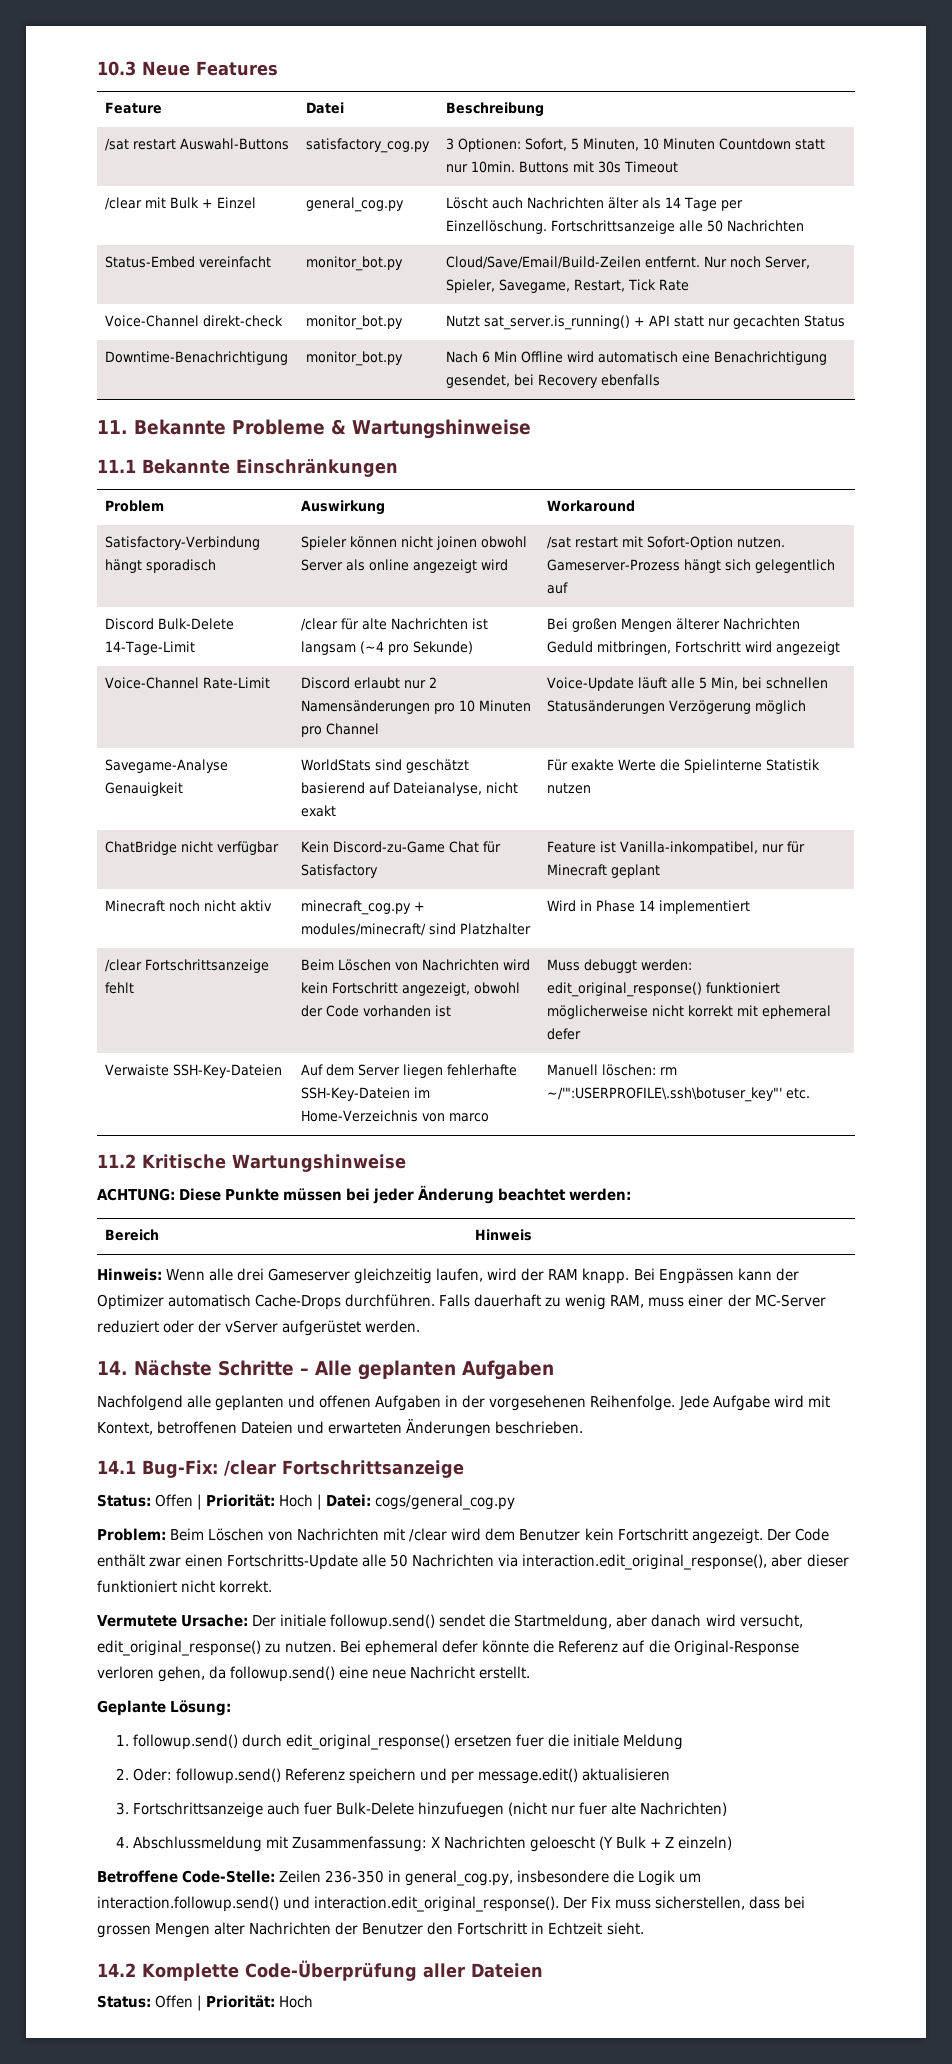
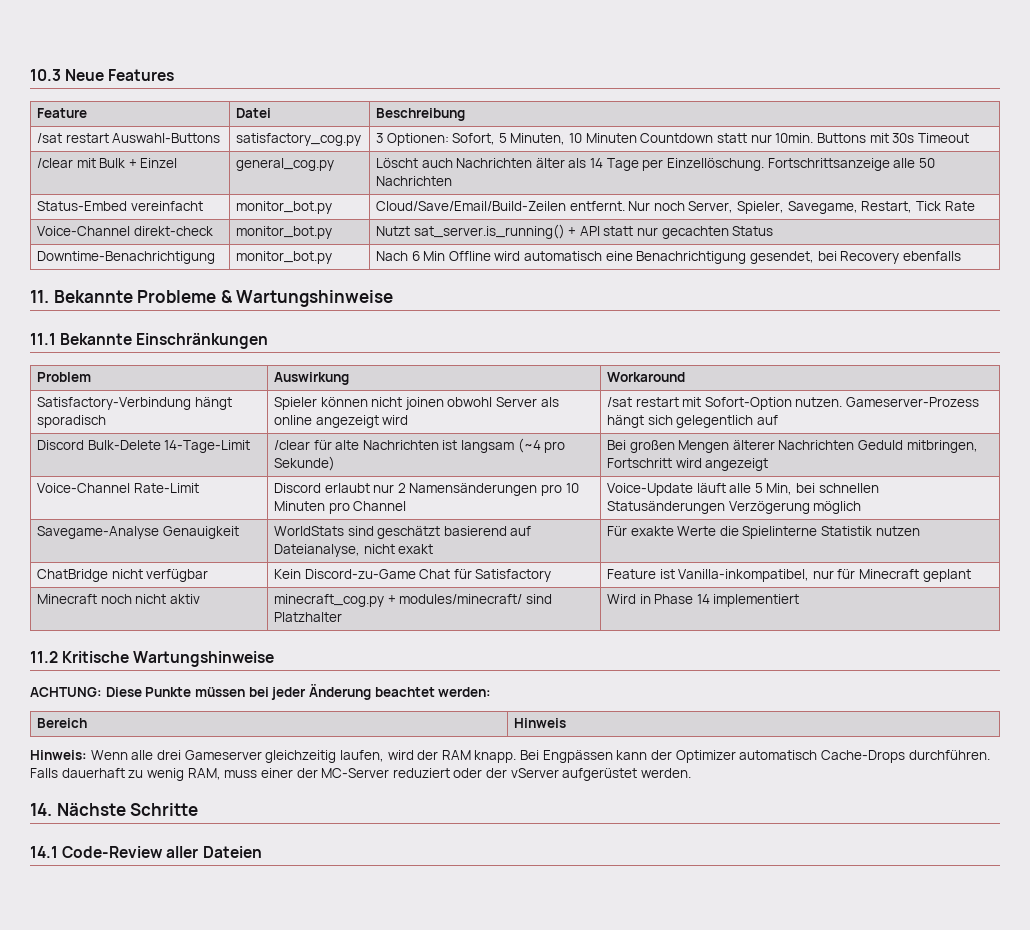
[105,959,270,973] [105,982,135,994] [301,959,531,971] [301,982,521,996] [301,1005,452,1017] [547,959,693,973] [547,982,781,997] [547,1005,832,1019] [547,1028,582,1040] [105,1064,283,1078] [301,1064,518,1078] [301,1087,431,1101] [301,1110,490,1122] [547,1064,678,1076] [547,1087,811,1102] // /clear Fortschrittsanzeige fehlt | Beim Löschen von Nachrichten wird kein Fortschritt angezeigt, obwohl der Code vorhanden ist | Muss debuggt werden: edit_original_response() funktioniert möglicherweise nicht korrekt mit ephemeral defer // Verwaiste SSH-Key-Dateien | Auf dem Server liegen fehlerhafte SSH-Key-Dateien im Home-Verzeichnis von marco | Manuell löschen: rm ~/'":USERPROFILE\.ssh\botuser_key"' etc. -> (800, 600) none
[300,1360,554,1380] [97,1395,830,1411] [97,1419,584,1437] [97,1460,464,1478] [97,1494,516,1510] [97,1528,829,1544] [97,1554,849,1570] [97,1580,273,1593] [97,1614,803,1630] [97,1640,799,1656] [97,1666,531,1682] [97,1700,232,1716] [115,1734,684,1750] [115,1768,671,1784] [115,1802,728,1818] [115,1836,733,1852] [97,1870,702,1886] [97,1896,806,1912] [97,1922,644,1938] [97,1960,543,1981] [97,1995,314,2011] – Alle geplanten Aufgaben // Nachfolgend alle geplanten und offenen Aufgaben in der vorgesehenen Reihenfolge. Jede Aufgabe wird mit Kontext, betroffenen Dateien und erwarteten Änderungen beschrieben. // 14.1 Bug-Fix: /clear Fortschrittsanzeige // Status: Offen | Priorität: Hoch | Datei: cogs/general_cog.py // Problem: Beim Löschen von Nachrichten mit /clear wird dem Benutzer kein Fortschritt angezeigt. Der Code enthält zwar einen Fortschritts-Update alle 50 Nachrichten via interaction.edit_original_response(), aber dieser funktioniert nicht korrekt. // Vermutete Ursache: Der initiale followup.send() sendet die Startmeldung, aber danach wird versucht, edit_original_response() zu nutzen. Bei ephemeral defer könnte die Referenz auf die Original-Response verloren gehen, da followup.send() eine neue Nachricht erstellt. // Geplante Lösung: // 1. followup.send() durch edit_original_response() ersetzen fuer die initiale Meldung // 2. Oder: followup.send() Referenz speichern und per message.edit() aktualisieren // 3. Fortschrittsanzeige auch fuer Bulk-Delete hinzufuegen (nicht nur fuer alte Nachrichten) // 4. Abschlussmeldung mit Zusammenfassung: X Nachrichten geloescht (Y Bulk + Z einzeln) // Betroffene Code-Stelle: Zeilen 236-350 in general_cog.py, insbesondere die Logik um interaction.followup.send() und interaction.edit_original_response(). Der Fix muss sicherstellen, dass bei grossen Mengen alter Nachrichten der Benutzer den Fortschritt in Echtzeit sieht. // 14.2 Komplette Code-Überprüfung aller Dateien // Status: Offen | Priorität: Hoch -> [30,846,262,858] // 14.1 Code-Review aller Dateien

